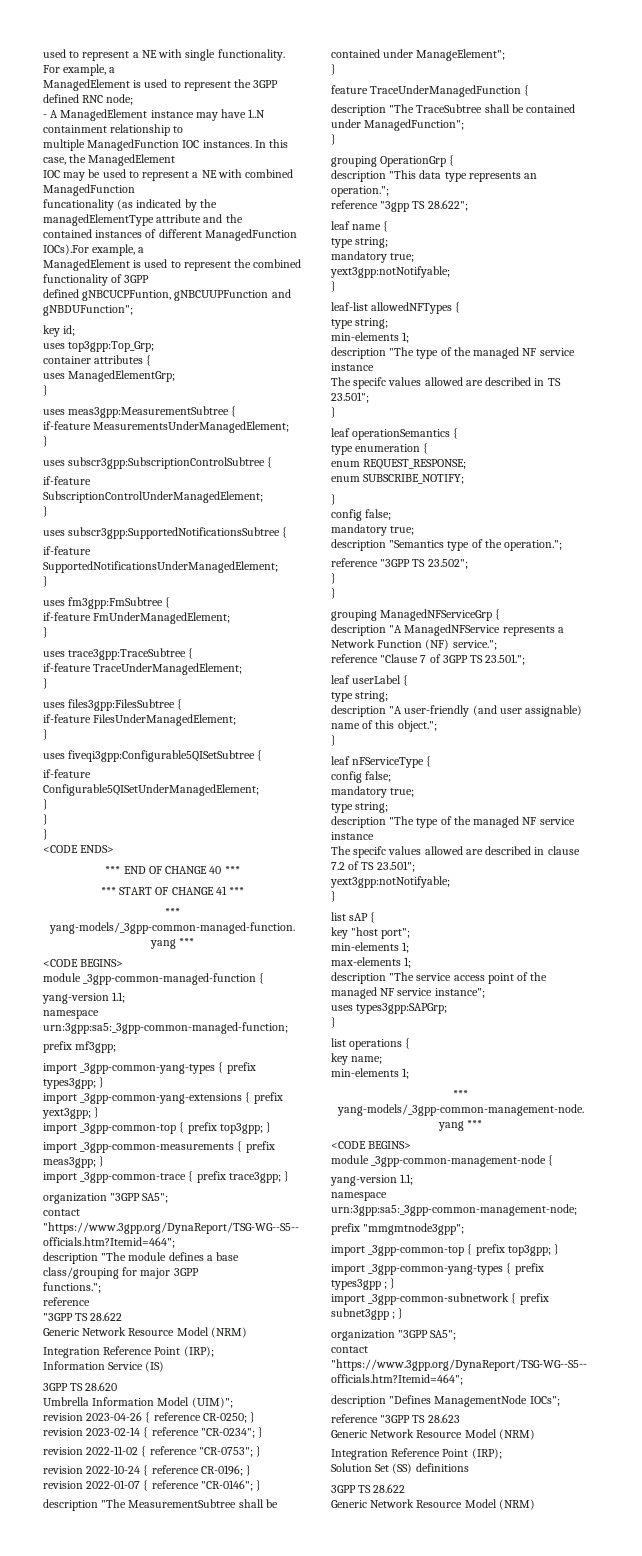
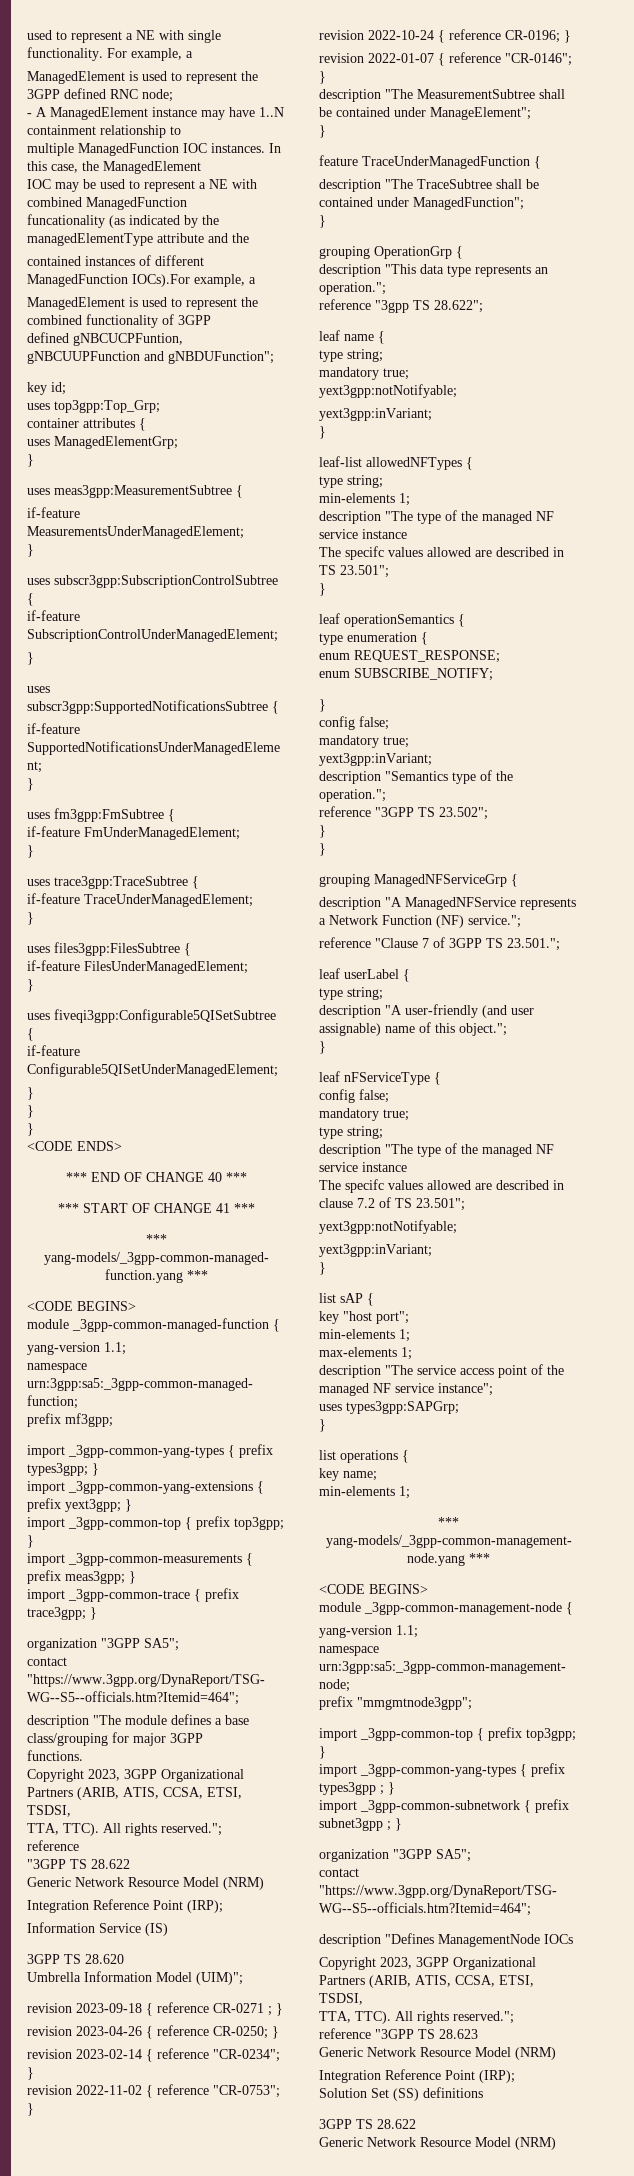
[43,1282,101,1293] functions."; -> [27,1750,83,1761] [27,1769,244,1782] [27,1787,242,1800] [27,1805,71,1817] [27,1823,222,1836] functions. // Copyright 2023, 3GPP Organizational Partners (ARIB, ATIS, CCSA, ETSI, TSDSI, // TTA, TTC). All rights reserved.";
(233, 1402) none -> [27,2002,283,2016] // revision 2023-09-18 { reference CR-0271 ; }
(450, 272) none -> [319,408,432,421] // yext3gpp:inVariant;
(415, 530) none -> [319,753,432,766] // yext3gpp:inVariant;
(450, 882) none -> [319,1244,432,1257] // yext3gpp:inVariant;
[529,1396,560,1406] IOCs"; -> [544,1934,573,1944] [319,1957,536,1970] [319,1975,534,1988] [319,1993,363,2005] [319,2011,514,2024] IOCs // Copyright 2023, 3GPP Organizational Partners (ARIB, ATIS, CCSA, ETSI, TSDSI, // TTA, TTC). All rights reserved.";

